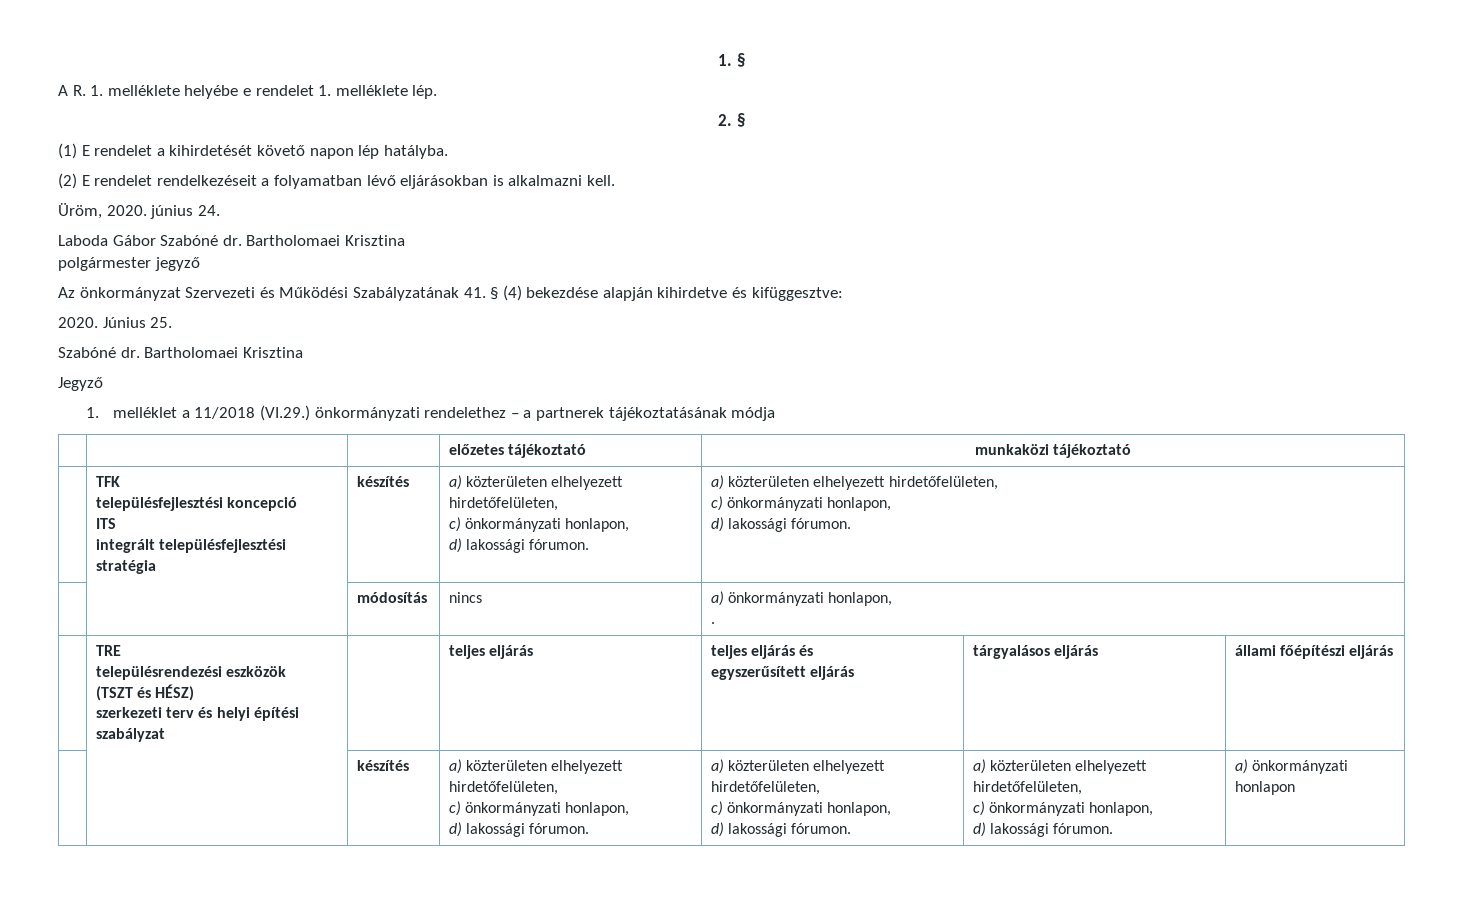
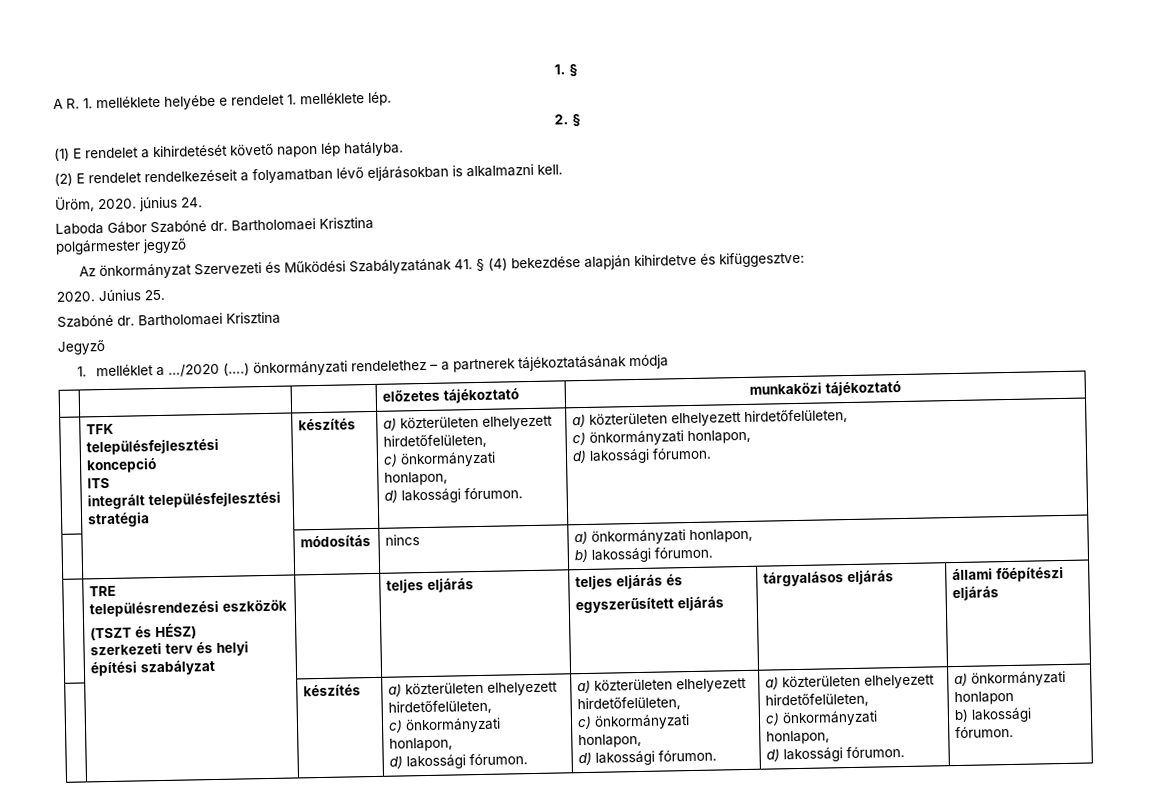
[194,405,310,421] 11/2018 (VI.29.) -> [168,362,251,377] …/2020 (….)
[711,622,716,624] . -> [574,546,714,563] b) lakossági fórumon.
(1296, 788) none -> [954,707,1033,723] [955,725,1015,739] // b) lakossági fórumon.

